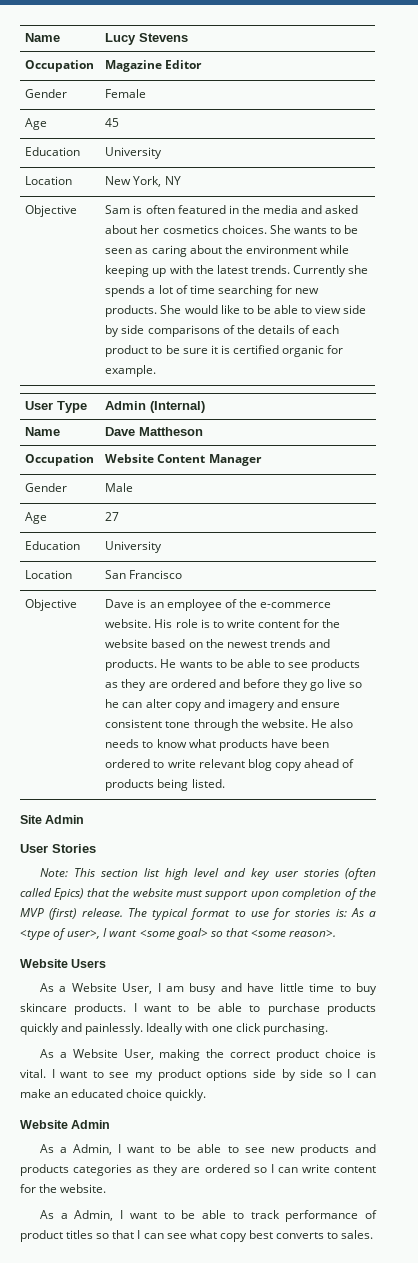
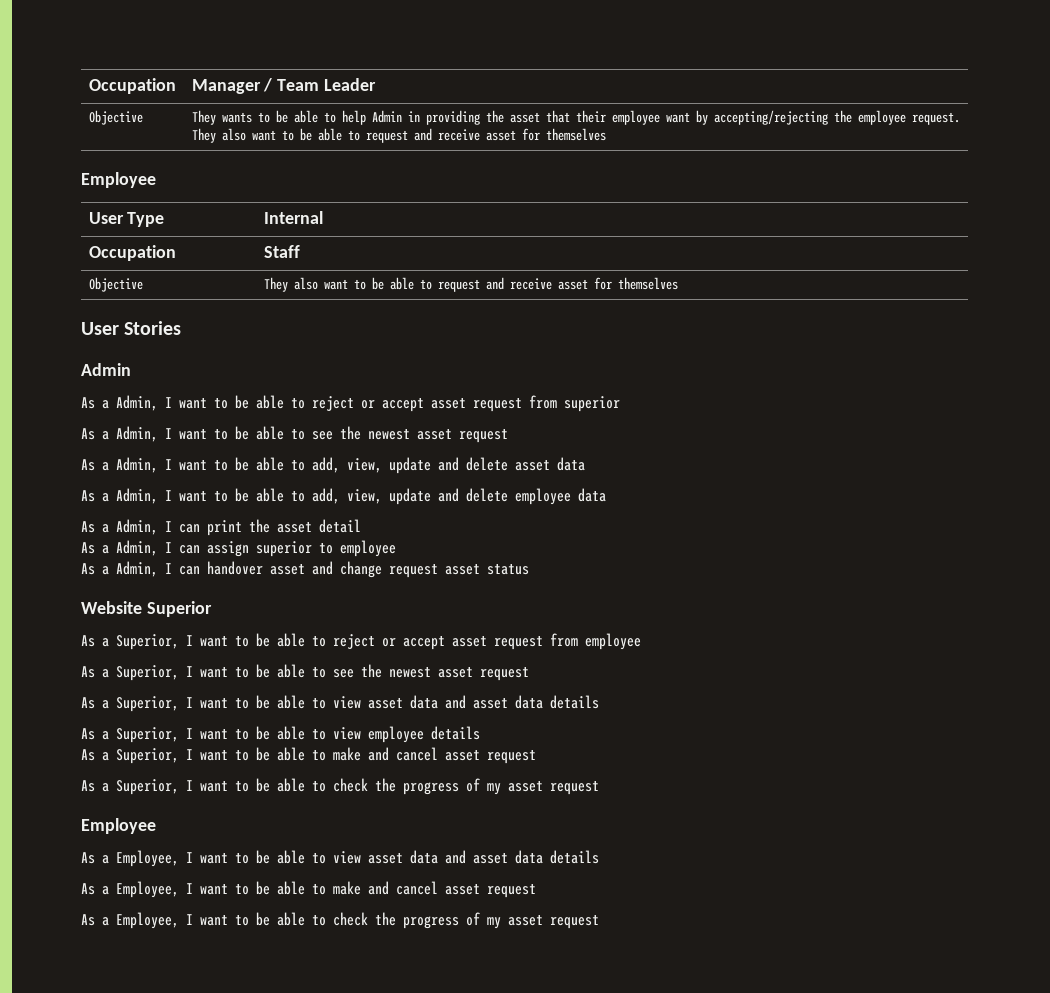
[25,33,61,42] [105,33,189,45] [25,60,95,72] [105,60,203,72] [25,89,68,98] [105,89,147,98] [25,118,48,130] [105,118,120,127] [25,147,81,156] [105,147,163,159] [25,176,73,185] [105,176,181,187] [25,205,78,217] [105,205,359,214] [105,225,359,234] [105,245,349,257] [105,265,369,277] [105,285,320,297] [105,305,367,317] [105,325,340,337] [105,345,344,357] [105,365,157,377] [25,401,88,413] [105,401,206,413] [25,427,61,436] [105,427,204,436] [25,454,95,466] [105,454,262,466] [25,483,68,492] [105,483,134,492] [25,512,48,524] [105,512,120,521] [25,541,81,550] [105,541,163,553] [25,570,73,579] [105,570,183,579] [25,599,78,611] [105,599,331,611] [105,619,341,628] [105,639,330,648] [105,659,177,671] Name | Lucy Stevens // Occupation | Magazine Editor // Gender | Female // Age | 45 // Education | University // Location | New York, NY // Objective | Sam is often featured in the media and asked about her cosmetics choices. She wants to be seen as caring about the environment while keeping up with the latest trends. Currently she spends a lot of time searching for new products. She would like to be able to view side by side comparisons of the details of each product to be sure it is certified organic for example. // User Type | Admin (Internal) // Name | Dave Mattheson // Occupation | Website Content Manager // Gender | Male // Age | 27 // Education | University // Location | San Francisco // Objective | Dave is an employee of the e-commerce website. His role is to write content for the website based on the newest trends and products. He -> [88,78,176,94] [191,78,376,94] [88,110,143,125] [191,110,216,125] Occupation | Manager / Team Leader // Objective | They
[288,659,361,671] [105,679,363,691] [105,699,341,711] [105,719,353,731] [105,739,329,751] [105,759,355,771] [105,779,225,791] [20,815,85,824] [20,844,96,853] [39,868,376,880] [20,888,376,900] [20,908,376,920] [20,928,337,940] [20,959,107,968] [39,983,377,995] [20,1003,377,1015] [20,1023,328,1035] [39,1049,376,1061] [20,1069,377,1081] [20,1089,207,1101] [20,1120,68,1129] see products as they are ordered and before they go live so he can alter copy and imagery and ensure consistent tone through the website. He also needs to know what products have been ordered to write relevant blog copy ahead of products being listed. // Site Admin // User Stories // Note: This section list high level and key user stories (often called Epics) that the website must support upon completion of the MVP (first) release. The typical format to use for stories is: As a <type of user>, I want <some goal> so that <some reason>. // Website Users // As a Website User, I am busy and have little time to buy skincare products. I want to be able to purchase products quickly and painlessly. Ideally with one click purchasing. // As a Website User, making the correct product choice is vital. I want to see my product options side by side so I can make an educated choice quickly. // Website -> [341,110,960,125] [191,128,606,143] [81,172,156,188] [88,212,165,227] [263,211,323,224] [88,245,176,261] [263,245,300,258] [88,277,143,292] [263,277,678,292] [81,321,182,335] help Admin in providing the asset that their employee want by accepting/rejecting the employee request. They also want to be able to request and receive asset for themselves // Employee // User Type | Internal // Occupation | Staff // Objective | They also want to be able to request and receive asset for themselves // User Stories //
[244,1144,376,1156] [20,1164,376,1176] [20,1184,107,1193] [39,1210,377,1222] [20,1230,374,1242] see new products and products categories as they are ordered so I can write content for the website. // As a Admin, I want to be able to track performance of product titles so that I can see what copy best converts to sales. -> [312,395,620,412] [81,426,508,443] [81,457,585,474] [81,488,606,505] [81,519,361,536] [81,540,396,557] [81,561,529,578] [81,601,212,617] [81,633,641,650] [81,664,529,681] [81,695,599,712] [81,726,480,743] [81,747,536,764] [81,778,599,795] [81,818,156,834] [81,850,599,867] [81,881,536,898] [81,912,599,929] reject or accept asset request from superior // As a Admin, I want to be able to see the newest asset request // As a Admin, I want to be able to add, view, update and delete asset data // As a Admin, I want to be able to add, view, update and delete employee data // As a Admin, I can print the asset detail // As a Admin, I can assign superior to employee // As a Admin, I can handover asset and change request asset status // Website Superior // As a Superior, I want to be able to reject or accept asset request from employee // As a Superior, I want to be able to see the newest asset request // As a Superior, I want to be able to view asset data and asset data details // As a Superior, I want to be able to view employee details // As a Superior, I want to be able to make and cancel asset request // As a Superior, I want to be able to check the progress of my asset request // Employee // As a Employee, I want to be able to view asset data and asset data details // As a Employee, I want to be able to make and cancel asset request // As a Employee, I want to be able to check the progress of my asset request

